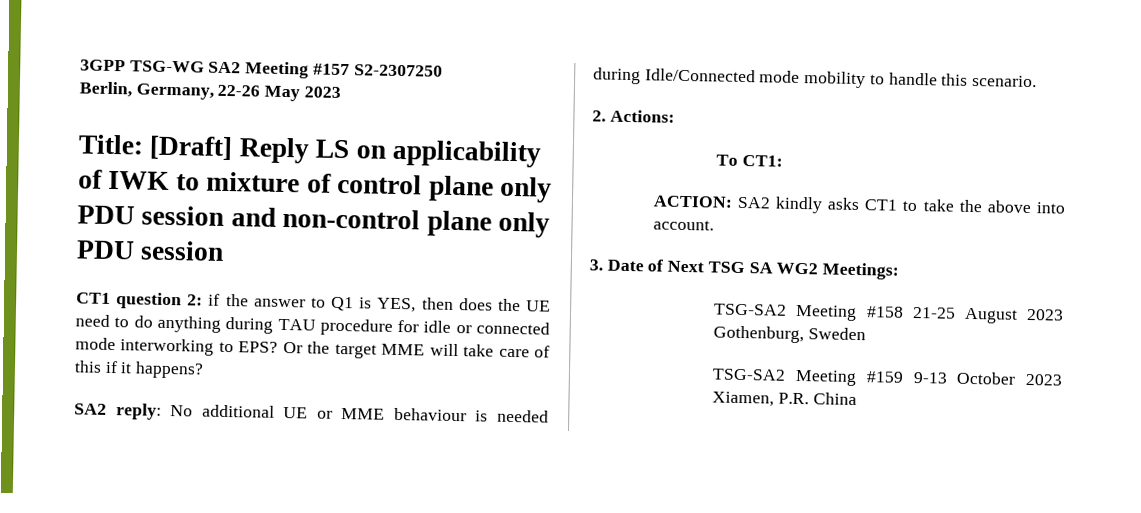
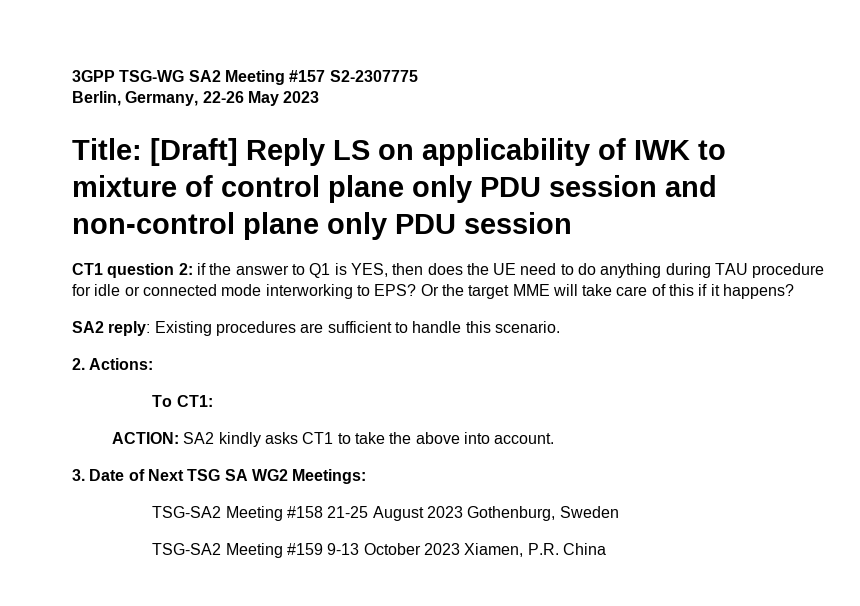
[353,64,443,77] S2-2307250 -> [329,70,418,82] S2-2307775
[170,404,549,423] [593,67,867,89] No additional UE or MME behaviour is needed during Idle/Connected mode mobility -> [154,321,392,336] Existing procedures are sufficient

